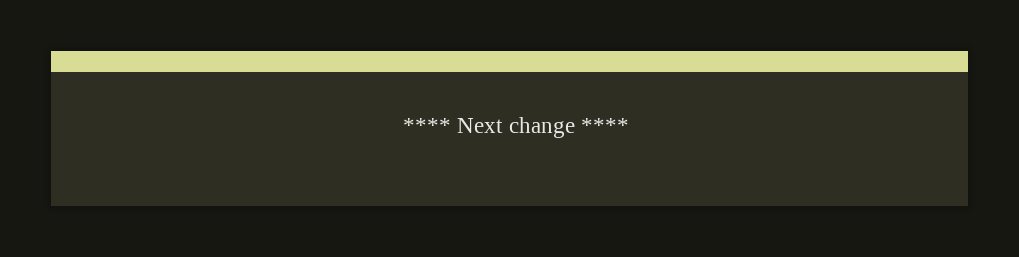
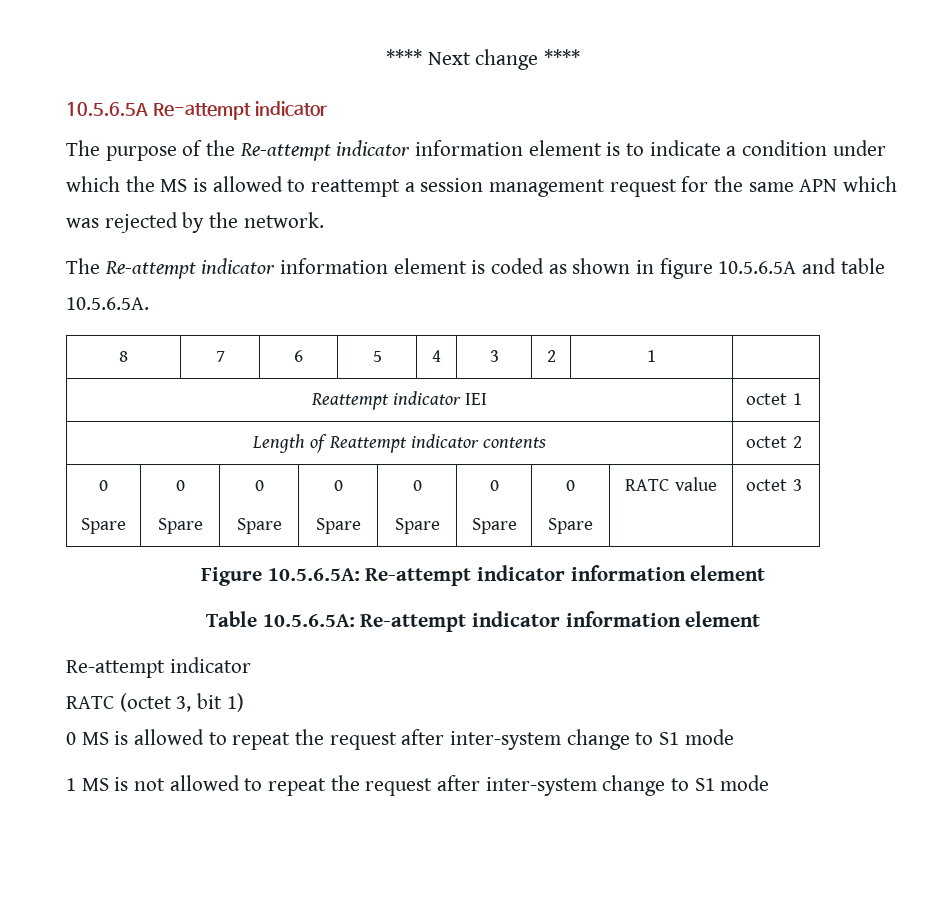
(629, 125) none -> [66,101,327,120] [66,140,886,161] [66,176,898,197] [66,212,324,233] [66,258,885,279] [66,297,149,310] [119,351,128,362] [215,351,225,362] [294,350,303,362] [372,351,382,362] [432,350,441,362] [489,350,499,362] [546,350,556,362] [647,350,656,362] [310,391,488,410] [746,393,802,405] [252,434,546,453] [746,436,802,448] [99,480,108,491] [81,518,126,534] [175,480,185,491] [157,518,203,534] [254,480,264,491] [236,518,282,534] [333,480,343,491] [315,518,361,534] [412,480,422,491] [394,518,440,534] [489,480,499,491] [471,518,517,534] [566,480,575,491] [548,518,593,534] [625,477,717,491] [746,479,802,491] [200,565,766,586] [205,611,761,632] [66,657,251,678] [66,693,244,712] [66,729,734,750] [66,775,770,796] // 10.5.6.5A Re-attempt indicator // The purpose of the Re-attempt indicator information element is to indicate a condition under which the MS is allowed to reattempt a session management request for the same APN which was rejected by the network. // The Re-attempt indicator information element is coded as shown in figure 10.5.6.5A and table 10.5.6.5A. // 8 | 7 | 6 | 5 | 4 | 3 | 2 | 1 | // Reattempt indicator IEI | octet 1 // Length of Reattempt indicator contents | octet 2 // 0 // Spare | 0 // Spare | 0 // Spare | 0 // Spare | 0 // Spare | 0 // Spare | 0 // Spare | RATC value | octet 3 // Figure 10.5.6.5A: Re-attempt indicator information element // Table 10.5.6.5A: Re-attempt indicator information element // Re-attempt indicator // RATC (octet 3, bit 1) // 0 MS is allowed to repeat the request after inter-system change to S1 mode // 1 MS is not allowed to repeat the request after inter-system change to S1 mode

